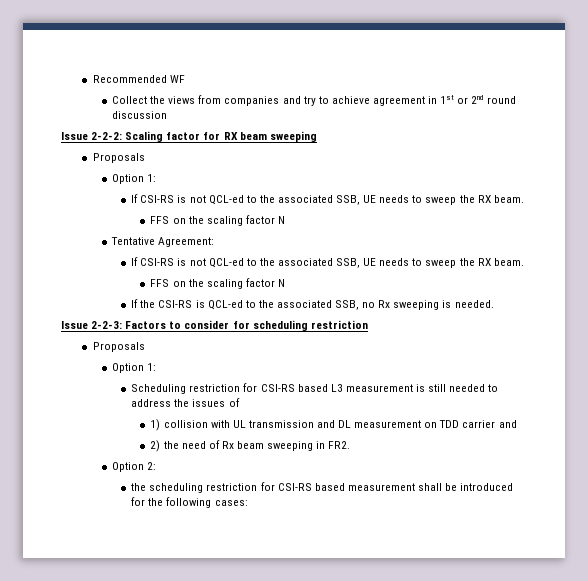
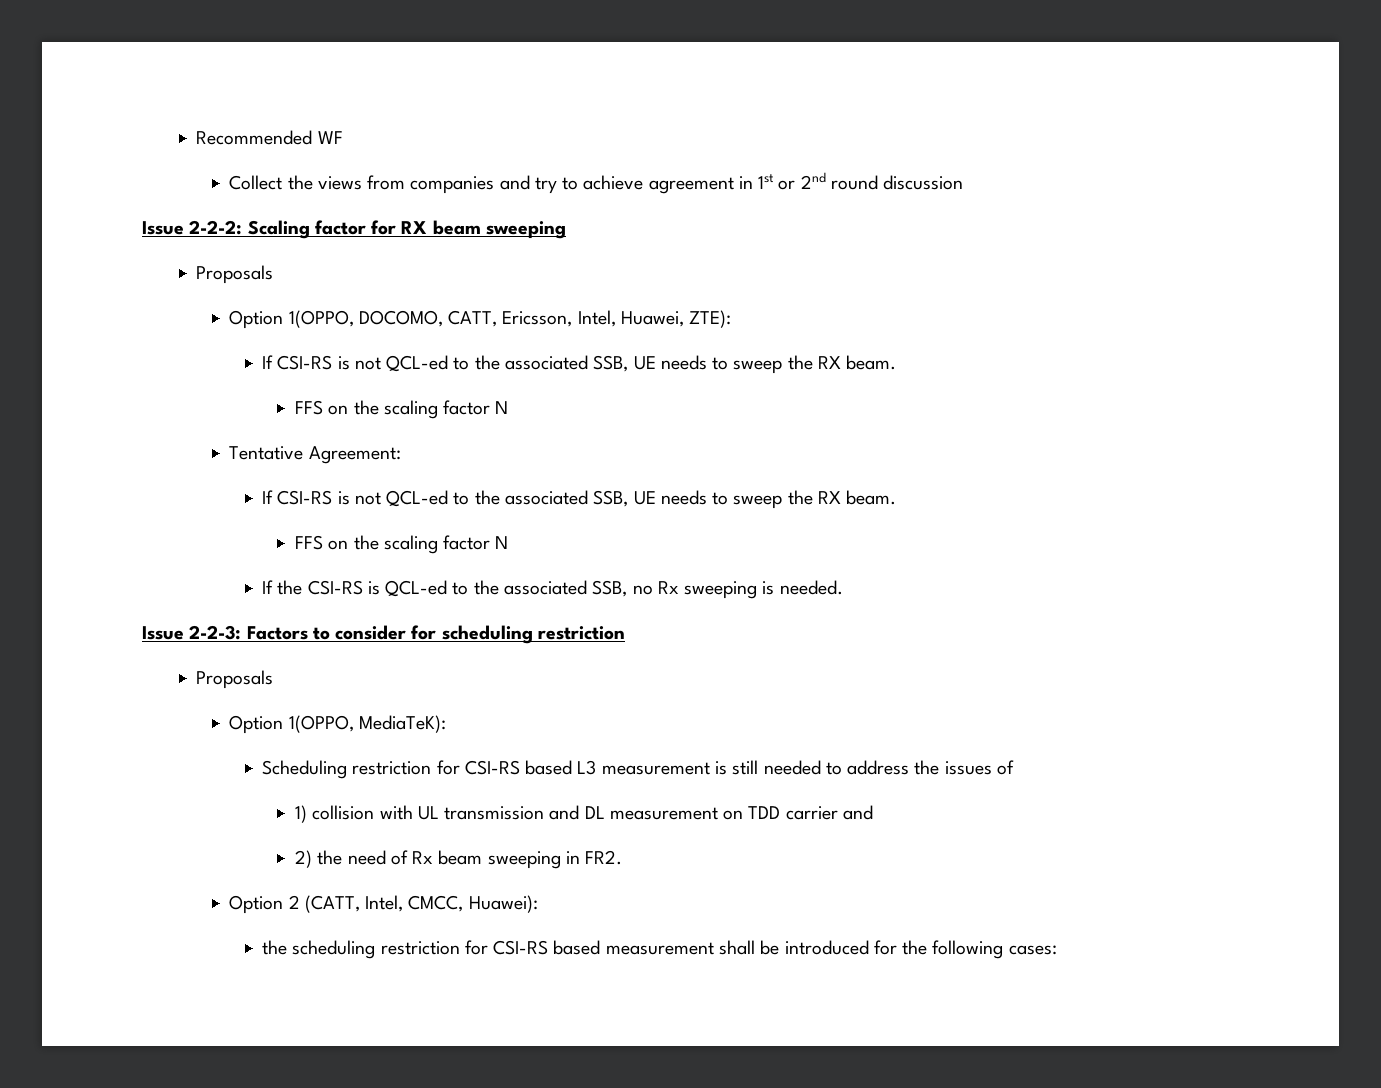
[147,174,157,182] 1: -> [288,310,732,328] 1(OPPO, DOCOMO, CATT, Ericsson, Intel, Huawei, ZTE):
[147,363,157,371] 1: -> [288,715,446,733] 1(OPPO, MediaTeK):
[147,462,157,470] 2: -> [288,895,538,913] 2 (CATT, Intel, CMCC, Huawei):

